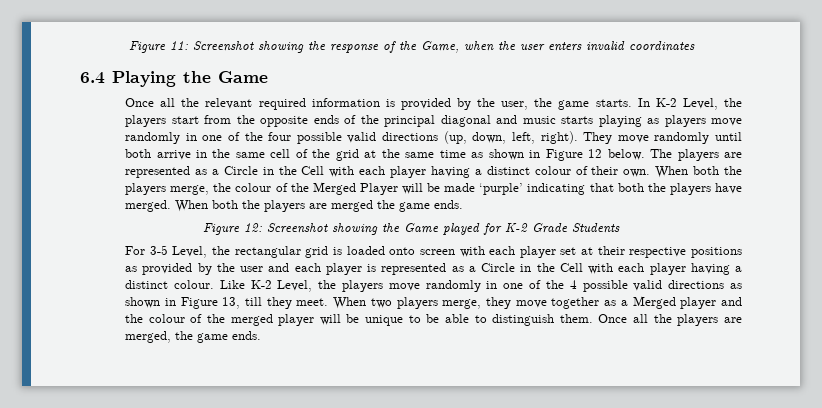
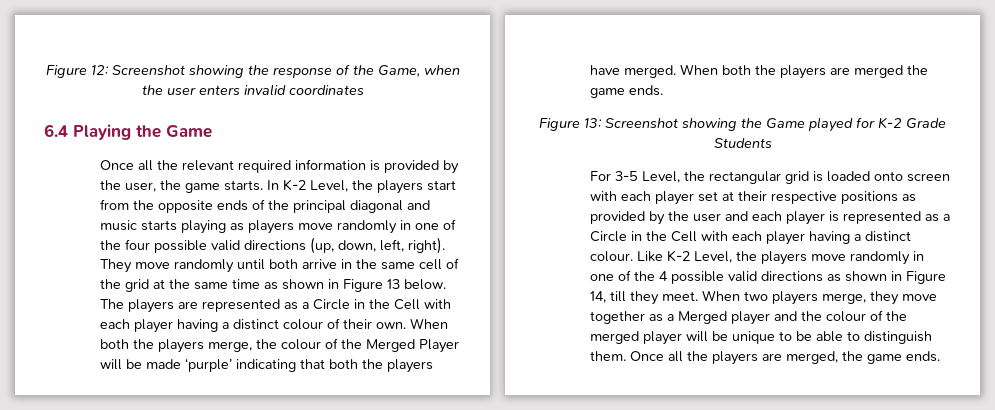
[128,41,188,53] Figure 11: -> [45,65,109,78] Figure 12:
[588,149,603,158] 12 -> [387,279,401,289] 13
[244,223,262,232] 12: -> [584,118,602,128] 13:
[222,297,241,309] 13, -> [590,291,607,303] 14,

